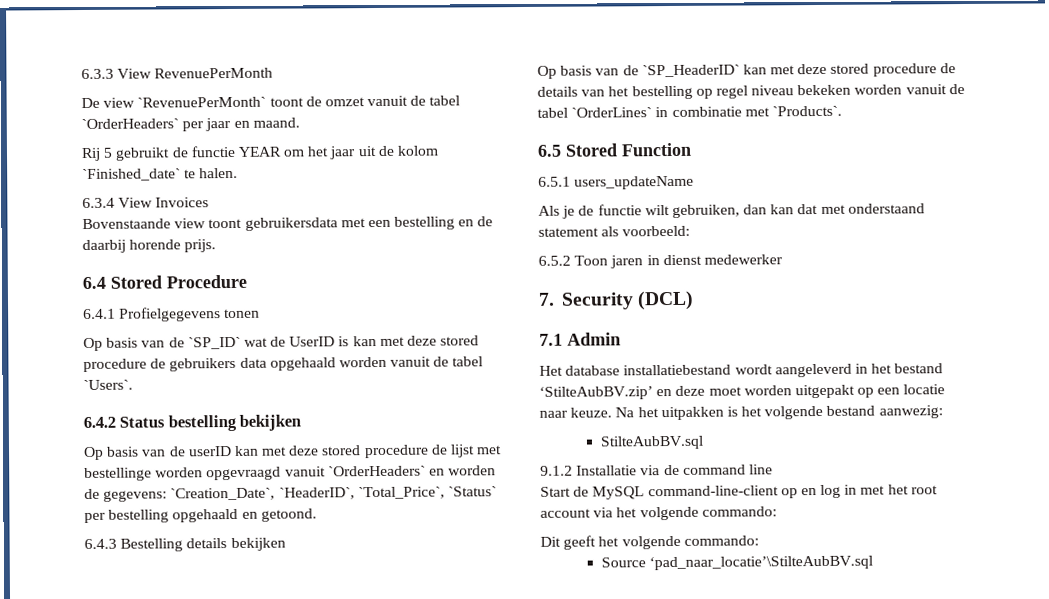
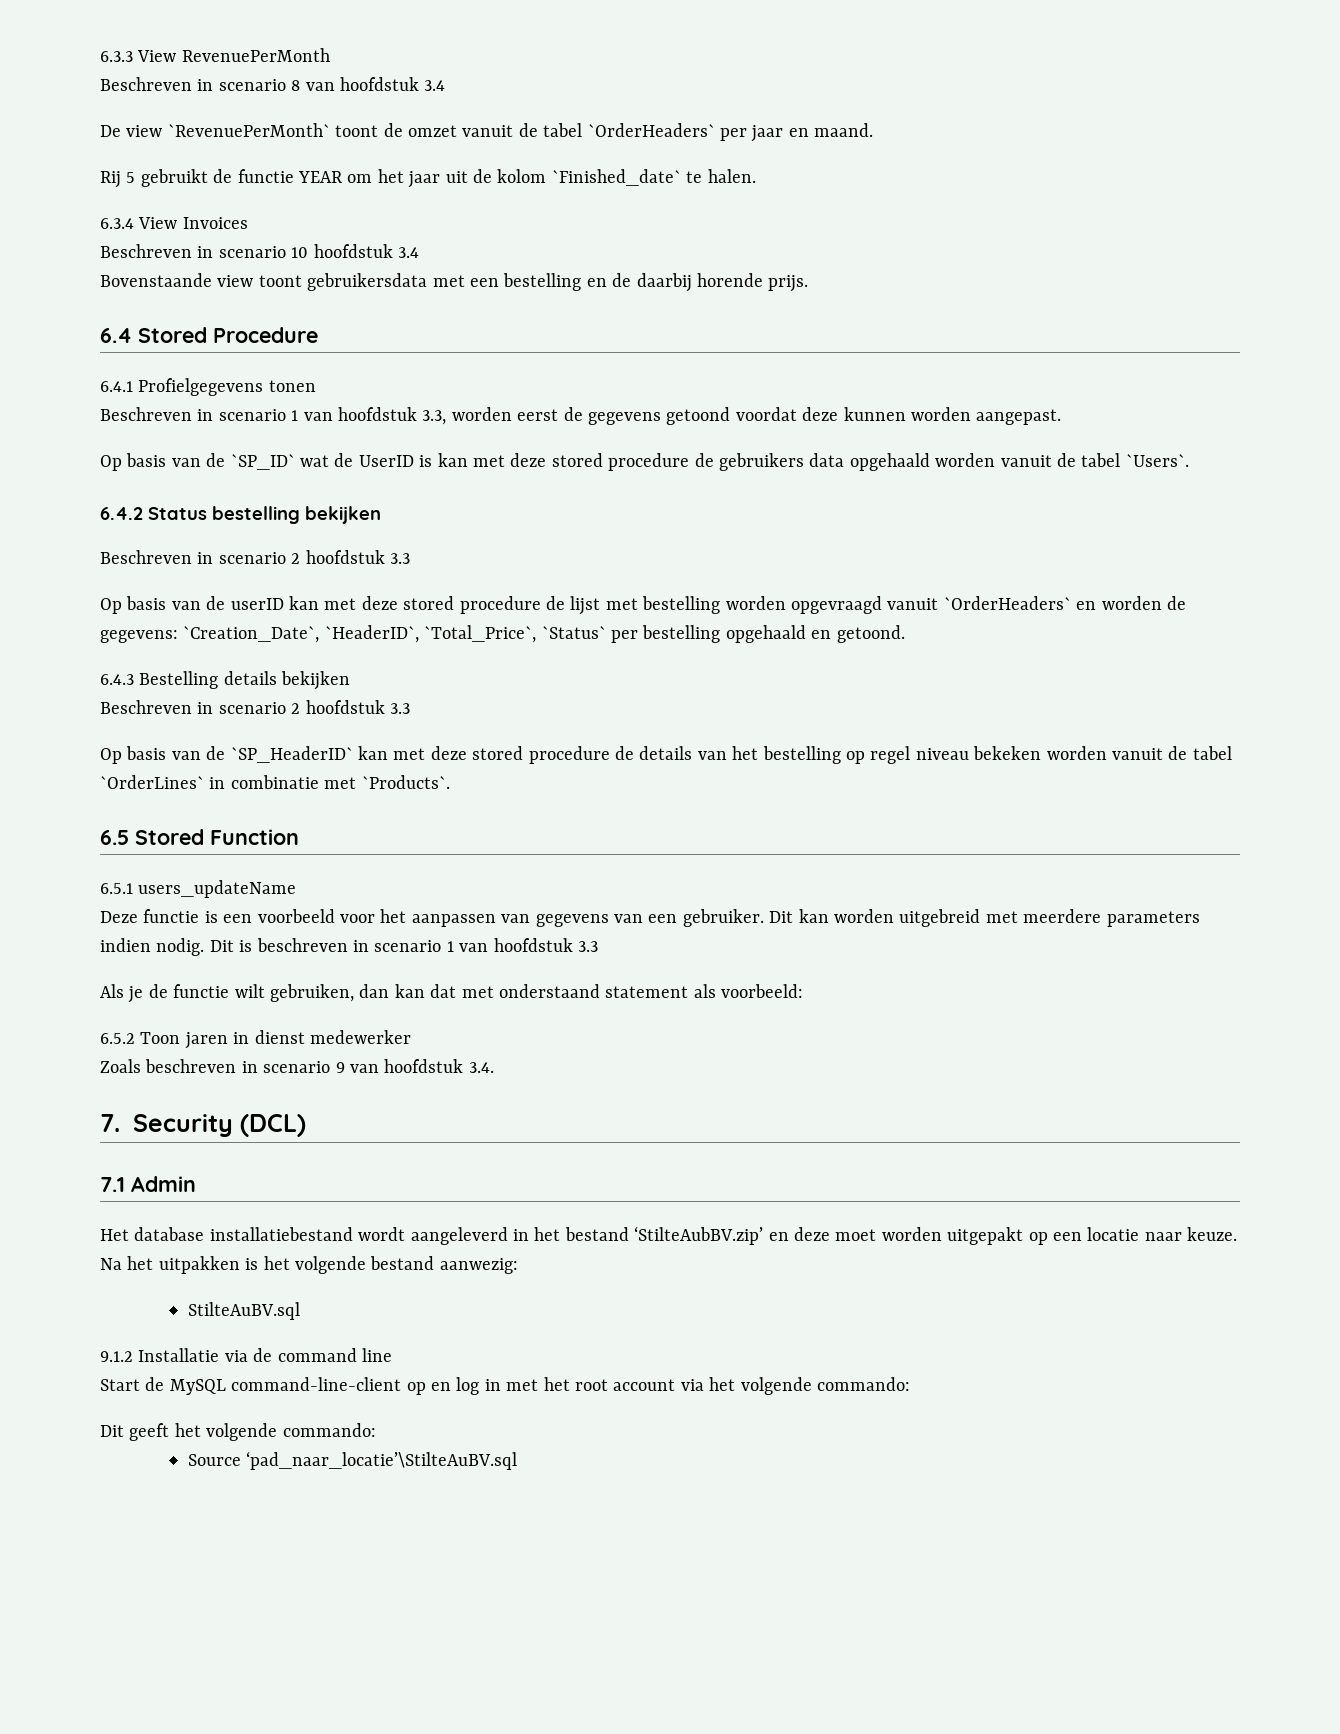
(274, 73) none -> [100,77,446,91] // Beschreven in scenario 8 van hoofdstuk 3.4
(210, 202) none -> [100,244,419,258] // Beschreven in scenario 10 hoofdstuk 3.4
(261, 313) none -> [100,407,1062,425] // Beschreven in scenario 1 van hoofdstuk 3.3, worden eerst de gegevens getoond voordat deze kunnen worden aangepast.
(302, 422) none -> [100,550,410,564] // Beschreven in scenario 2 hoofdstuk 3.3
[84,467,152,482] bestellinge -> [642,596,721,614] bestelling
(286, 544) none -> [100,700,410,714] // Beschreven in scenario 2 hoofdstuk 3.3
(695, 182) none -> [100,909,1200,927] [100,938,598,956] // Deze functie is een voorbeeld voor het aanpassen van gegevens van een gebruiker. Dit kan worden uitgebreid met meerdere parameters indien nodig. Dit is beschreven in scenario 1 van hoofdstuk 3.3
(783, 259) none -> [100,1059,494,1073] // Zoals beschreven in scenario 9 van hoofdstuk 3.4.
[599,435,704,450] StilteAubBV.sql -> [188,1302,301,1320] StilteAuBV.sql
[648,555,873,571] ‘pad_naar_locatie’\StilteAubBV.sql -> [246,1451,518,1470] ‘pad_naar_locatie’\StilteAuBV.sql

